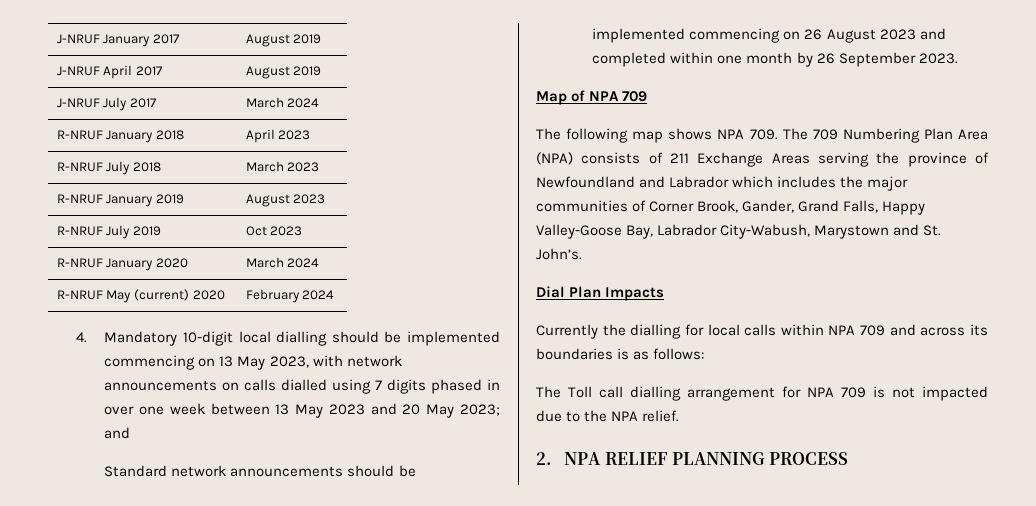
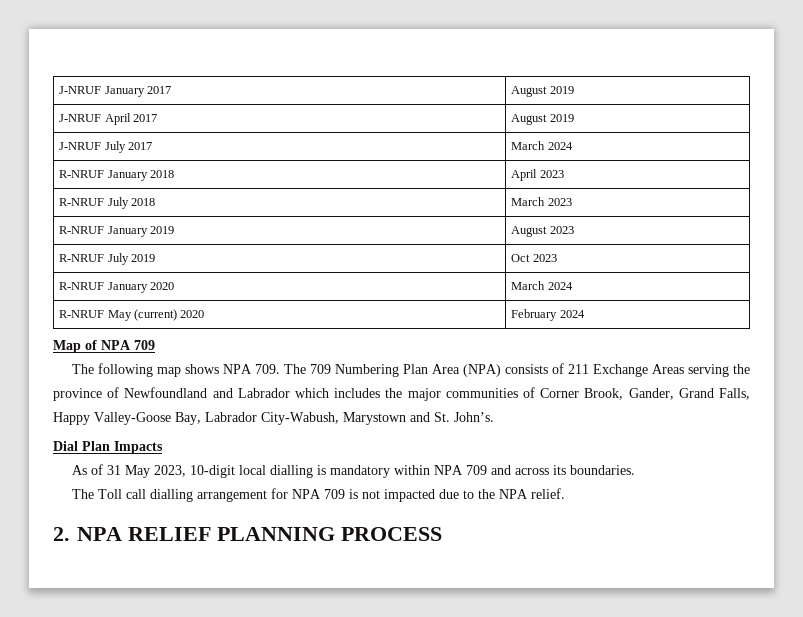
[76,331,500,346] [104,355,402,370] [104,379,500,394] [104,403,500,418] [104,427,131,439] [104,465,416,477] [592,28,946,43] [592,52,958,67] // 4. Mandatory 10-digit local dialling should be implemented commencing on 13 May 2023, with network announcements on calls dialled using 7 digits phased in over one week between 13 May 2023 and 20 May 2023; and // Standard network announcements should be implemented commencing on 26 August 2023 and completed within one month by 26 September 2023. -> (585, 314) none
[536,324,777,339] Currently the dialling for local calls -> [71,464,390,478] As of 31 May 2023, 10-digit local dialling is mandatory
[536,348,705,360] boundaries is as follows: -> [569,465,635,475] boundaries.

